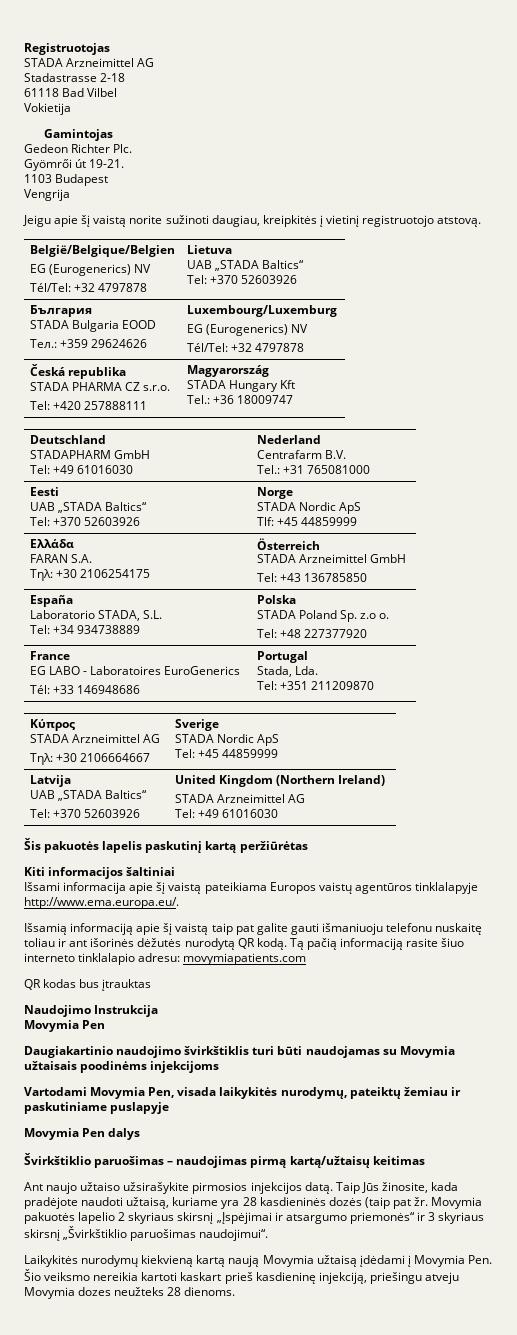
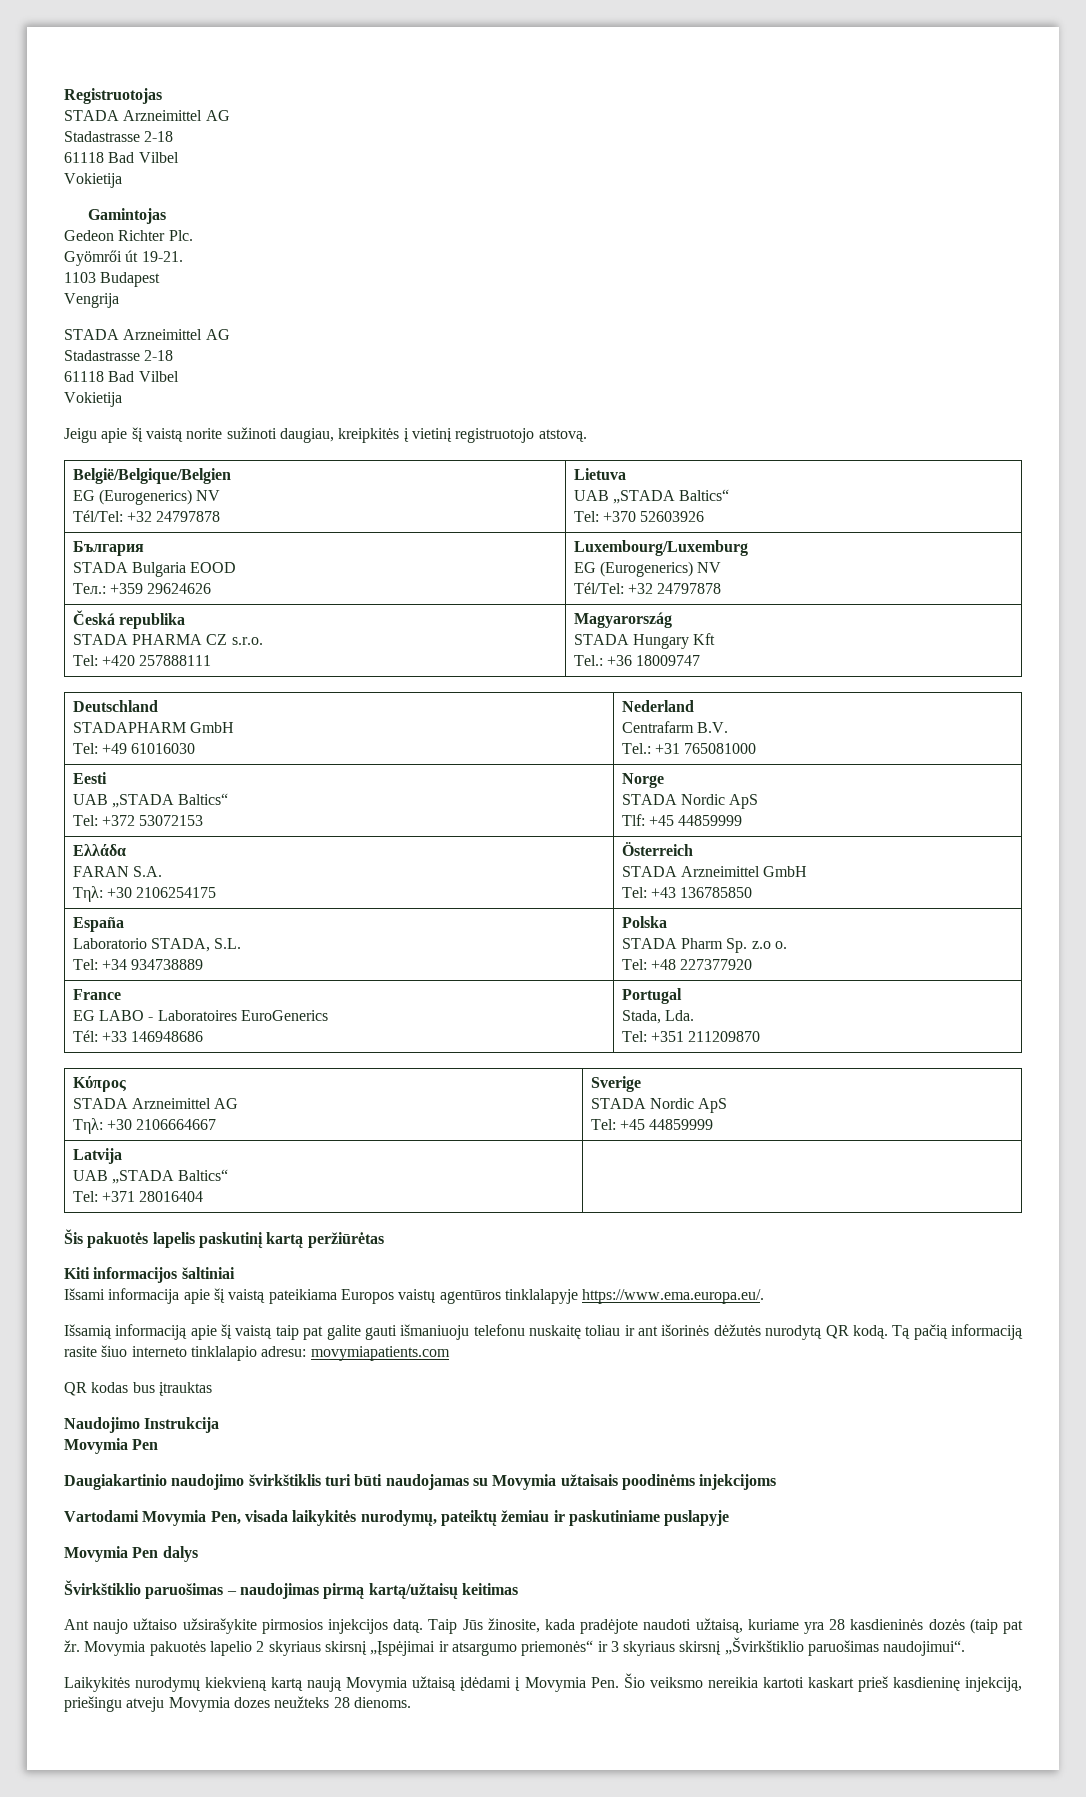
(70, 195) none -> [64,329,230,340] [64,350,174,361] [64,371,179,382] [64,392,122,407] // STADA Arzneimittel AG // Stadastrasse 2-18 // 61118 Bad Vilbel // Vokietija
[98,283,148,292] 4797878 -> [156,511,221,522] 24797878
[255,343,305,352] 4797878 -> [657,583,722,594] 24797878
[53,517,141,526] +370 52603926 -> [101,815,204,826] +372 53072153
[299,610,338,619] Poland -> [680,938,723,949] Pharm
[53,809,141,818] [174,775,386,787] [174,794,306,803] [174,809,279,818] +370 52603926 | United Kingdom (Northern Ireland) // STADA Arzneimittel AG // Tel: +49 61016030 -> [101,1191,204,1202] +371 28016404 |
[24,897,179,909] http://www.ema.europa.eu/. -> [582,1289,765,1304] https://www.ema.europa.eu/.

